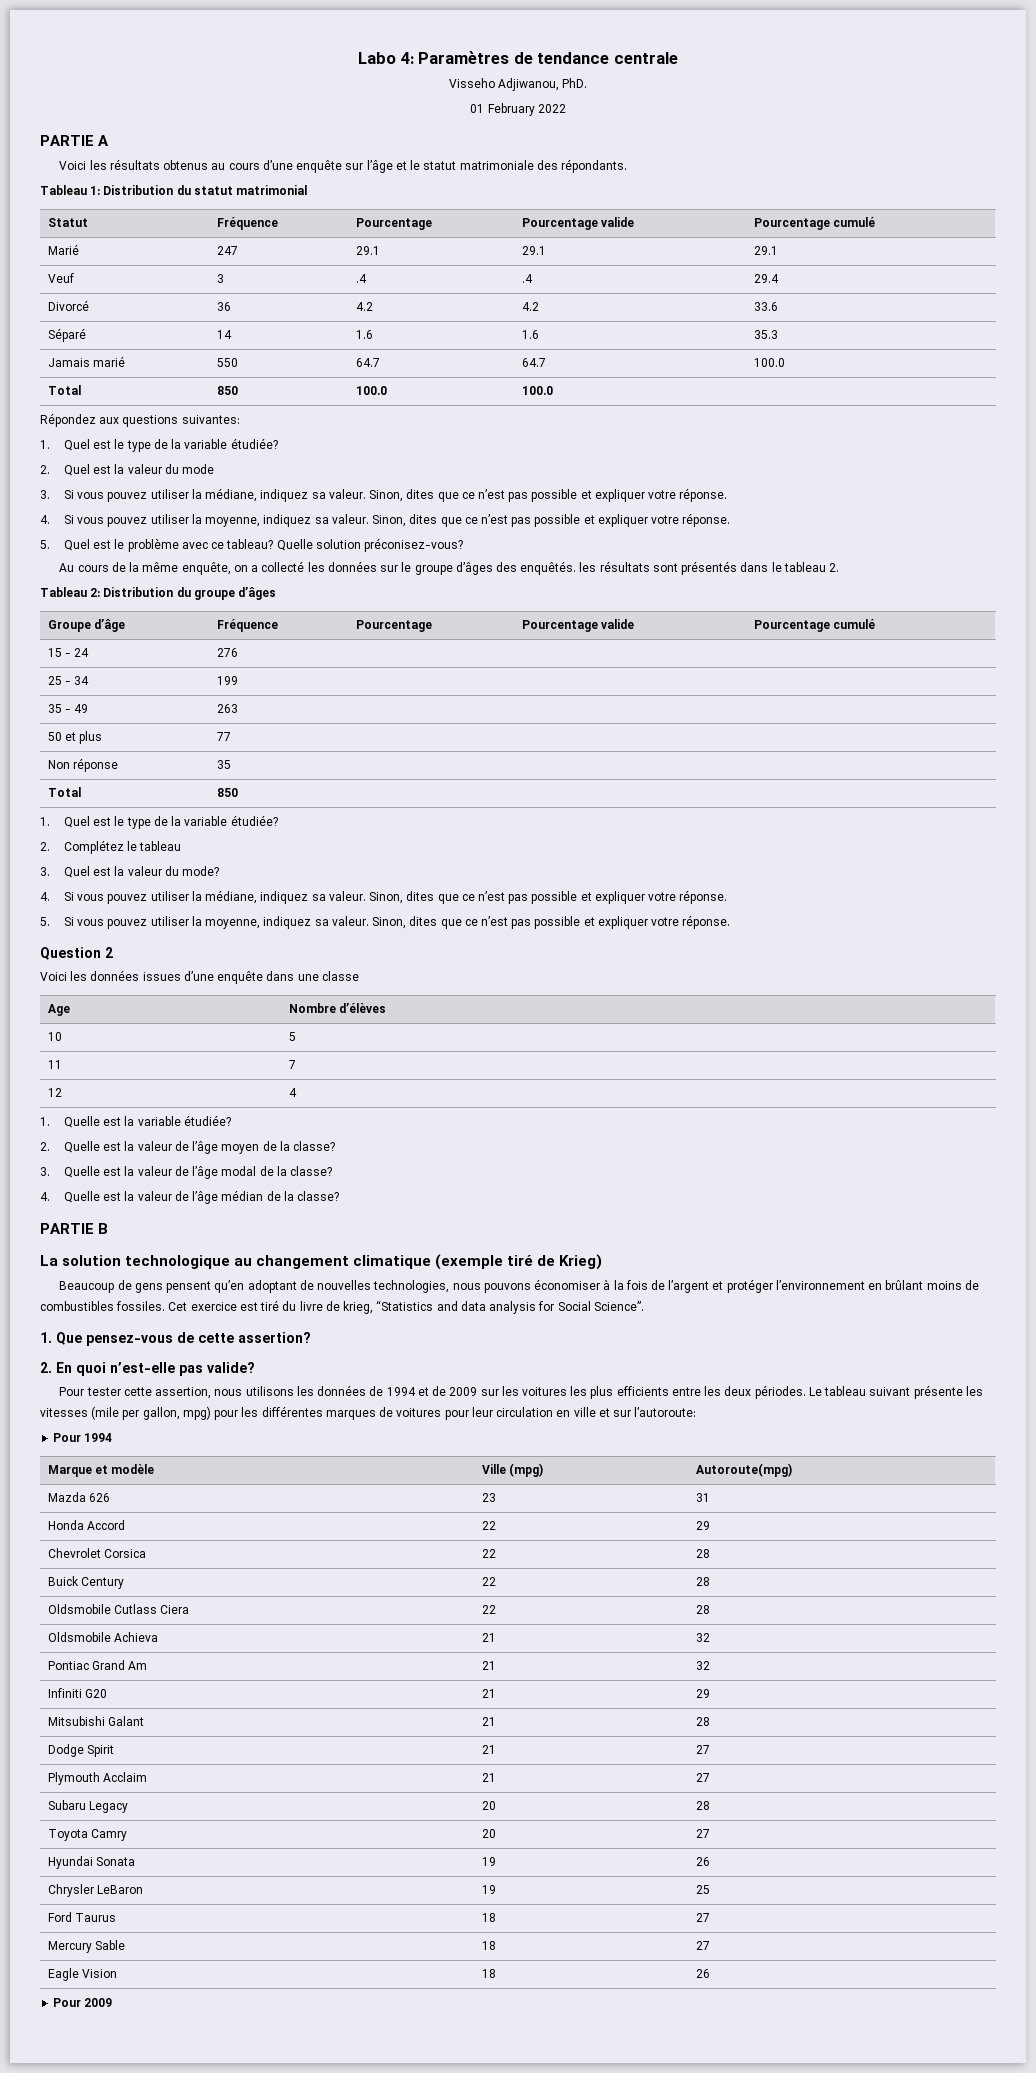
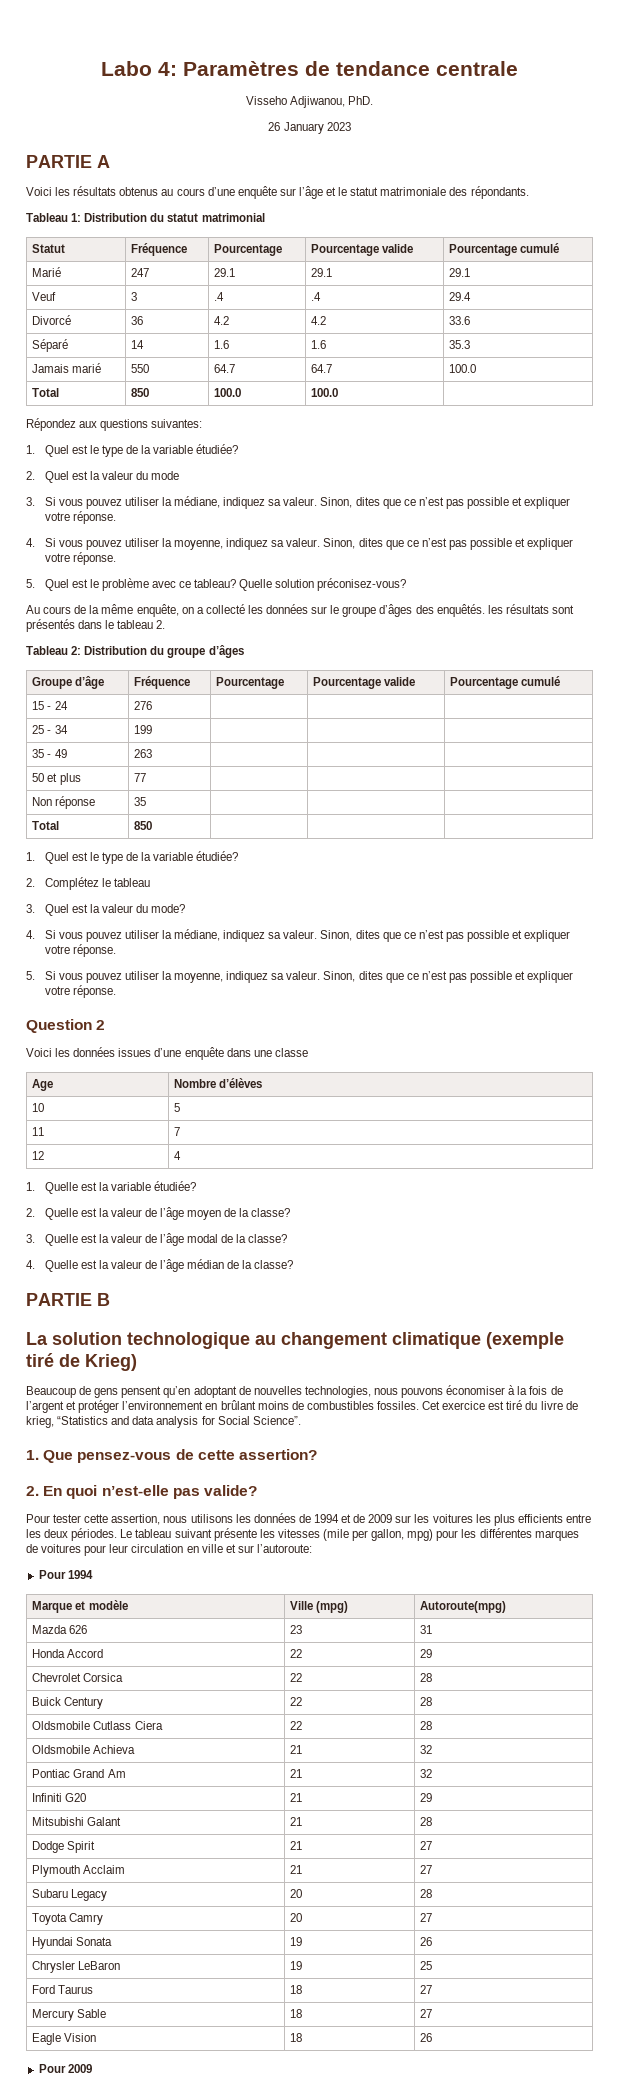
[470,103,566,116] 01 February 2022 -> [268,122,351,134] 26 January 2023

